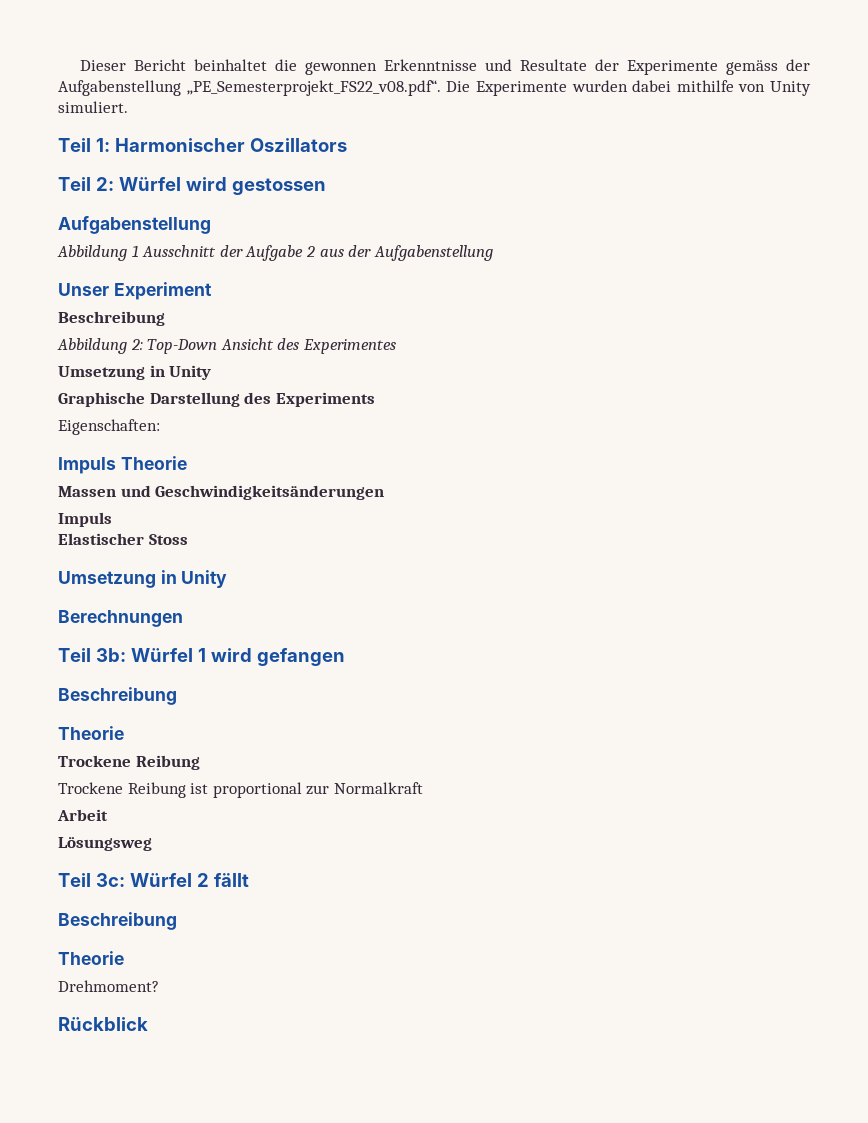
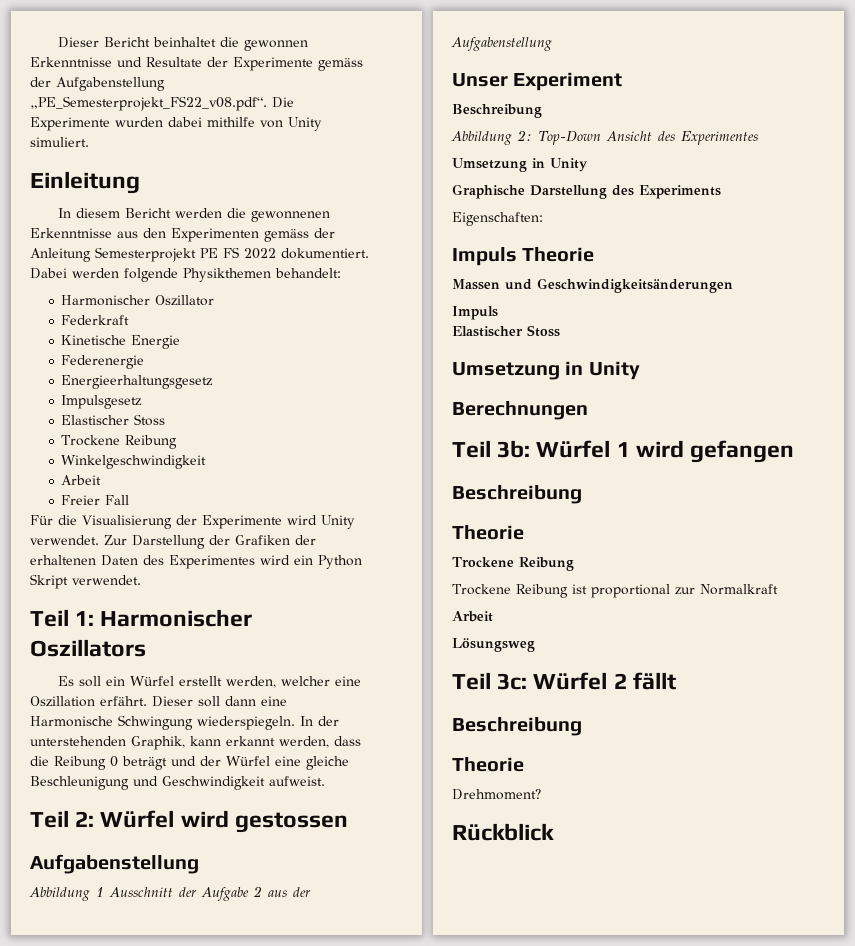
[58,138,347,152] Teil 1: Harmonischer Oszillators -> [30,171,140,194] [57,208,330,222] [30,228,335,242] [30,247,369,262] [30,268,341,282] [61,295,215,306] [61,315,130,325] [61,335,181,349] [61,355,145,369] [61,375,214,389] [61,395,143,409] [61,414,166,426] [61,435,178,449] [61,455,207,469] [61,475,102,485] [61,495,130,505] [30,515,355,529] [30,535,316,549] [30,555,362,569] [30,574,141,589] [30,609,253,627] [30,639,146,657] [57,676,361,688] [30,696,287,707] [30,715,339,730] [30,736,361,750] [30,756,349,770] [30,776,325,790] Einleitung // In diesem Bericht werden die gewonnenen Erkenntnisse aus den Experimenten gemäss der Anleitung Semesterprojekt PE FS 2022 dokumentiert. Dabei werden folgende Physikthemen behandelt: // Harmonischer Oszillator // Federkraft // Kinetische Energie // Federenergie // Energieerhaltungsgesetz // Impulsgesetz // Elastischer Stoss // Trockene Reibung // Winkelgeschwindigkeit // Arbeit // Freier Fall // Für die Visualisierung der Experimente wird Unity verwendet. Zur Darstellung der Grafiken der erhaltenen Daten des Experimentes wird ein Python Skript verwendet. // Teil 1: Harmonischer Oszillators // Es soll ein Würfel erstellt werden, welcher eine Oszillation erfährt. Dieser soll dann eine Harmonische Schwingung wiederspiegeln. In der unterstehenden Graphik, kann erkannt werden, dass die Reibung 0 beträgt und der Würfel eine gleiche Beschleunigung und Geschwindigkeit aufweist.

